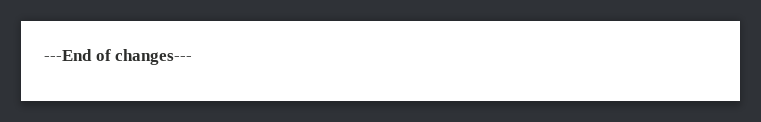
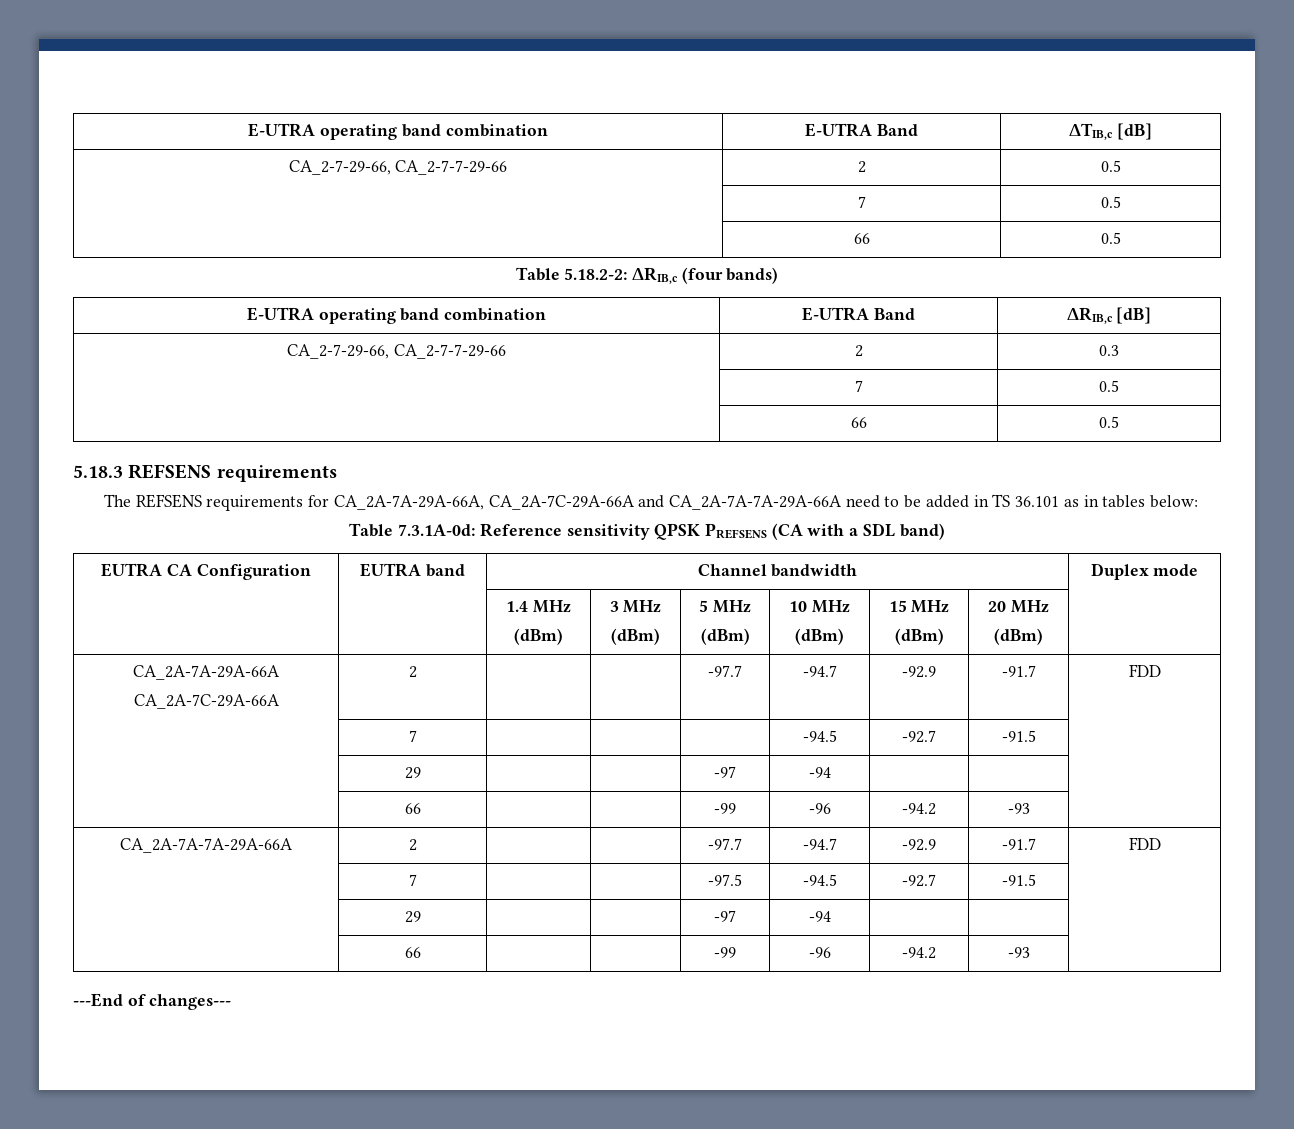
(44, 55) none -> [248,123,548,140] [805,123,918,137] [1069,123,1152,140] [288,160,508,175] [857,161,866,173] [1100,160,1121,172] [857,196,866,208] [1100,196,1121,208] [853,233,870,244] [1100,232,1121,244] [515,267,779,284] [246,307,547,324] [802,307,915,321] [1066,307,1152,324] [287,344,506,359] [854,345,863,357] [1099,345,1119,356] [854,380,863,392] [1099,380,1119,392] [850,417,867,428] [1099,416,1119,428] [73,464,337,482] [103,494,1199,511] [349,523,945,540] [101,563,311,580] [360,563,465,577] [697,564,858,577] [1090,563,1199,580] [506,600,571,613] [514,628,563,645] [609,600,662,613] [611,628,660,645] [699,600,751,613] [700,628,750,645] [789,600,850,613] [795,628,844,645] [888,600,950,613] [894,628,944,645] [988,600,1049,613] [994,628,1043,645] [133,665,280,680] [133,694,280,709] [408,666,417,678] [708,665,742,677] [802,665,837,677] [902,666,936,678] [1001,665,1036,677] [1128,664,1161,677] [408,730,417,742] [802,730,837,742] [902,730,936,743] [1001,730,1036,742] [404,767,421,779] [714,766,736,778] [808,767,831,778] [404,803,421,814] [714,803,736,814] [808,803,831,814] [902,803,936,815] [1007,803,1030,814] [120,838,293,853] [408,839,417,851] [708,838,742,850] [802,838,837,850] [902,839,936,851] [1001,838,1036,850] [1128,837,1161,850] [408,874,417,886] [708,874,742,886] [802,874,837,886] [902,874,936,887] [1001,874,1036,886] [404,911,421,923] [714,910,736,922] [808,911,831,922] [404,947,421,958] [714,947,736,958] [808,947,831,958] [902,947,936,959] [1007,947,1030,958] E-UTRA operating band combination | E-UTRA Band | ΔTIB,c [dB] // CA_2-7-29-66, CA_2-7-7-29-66 | 2 | 0.5 // | 7 | 0.5 // | 66 | 0.5 // Table 5.18.2-2: ΔRIB,c (four bands) // E-UTRA operating band combination | E-UTRA Band | ΔRIB,c [dB] // CA_2-7-29-66, CA_2-7-7-29-66 | 2 | 0.3 // | 7 | 0.5 // | 66 | 0.5 // 5.18.3 REFSENS requirements // The REFSENS requirements for CA_2A-7A-29A-66A, CA_2A-7C-29A-66A and CA_2A-7A-7A-29A-66A need to be added in TS 36.101 as in tables below: // Table 7.3.1A-0d: Reference sensitivity QPSK PREFSENS (CA with a SDL band) // EUTRA CA Configuration | EUTRA band | Channel bandwidth | Duplex mode // | | 1.4 MHz // (dBm) | 3 MHz // (dBm) | 5 MHz // (dBm) | 10 MHz // (dBm) | 15 MHz // (dBm) | 20 MHz // (dBm) | // CA_2A-7A-29A-66A // CA_2A-7C-29A-66A | 2 | | | -97.7 | -94.7 | -92.9 | -91.7 | FDD // | 7 | | | | -94.5 | -92.7 | -91.5 | // | 29 | | | -97 | -94 | | | // | 66 | | | -99 | -96 | -94.2 | -93 | // CA_2A-7A-7A-29A-66A | 2 | | | -97.7 | -94.7 | -92.9 | -91.7 | FDD // | 7 | | | -97.5 | -94.5 | -92.7 | -91.5 | // | 29 | | | -97 | -94 | | | // | 66 | | | -99 | -96 | -94.2 | -93 | //

